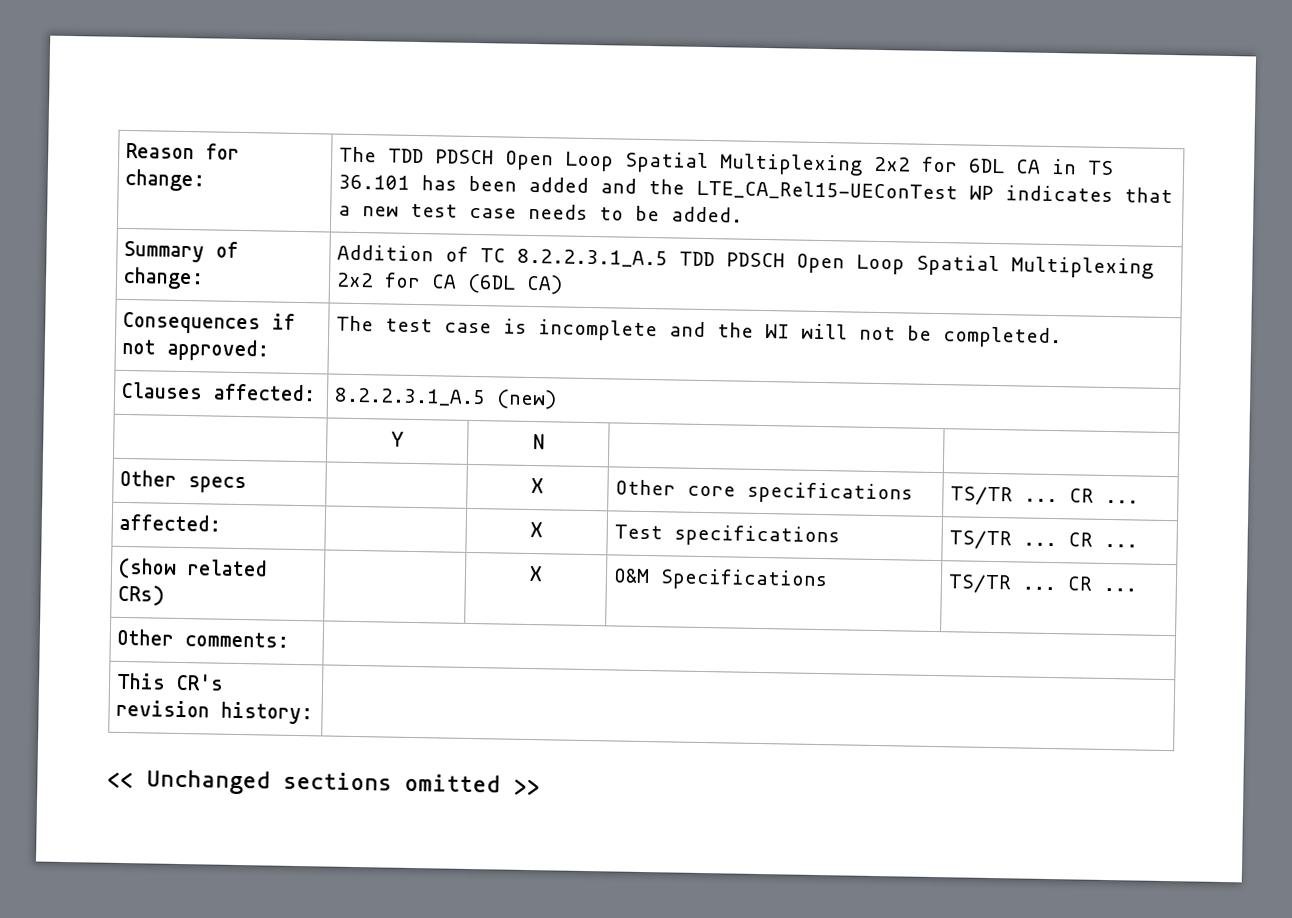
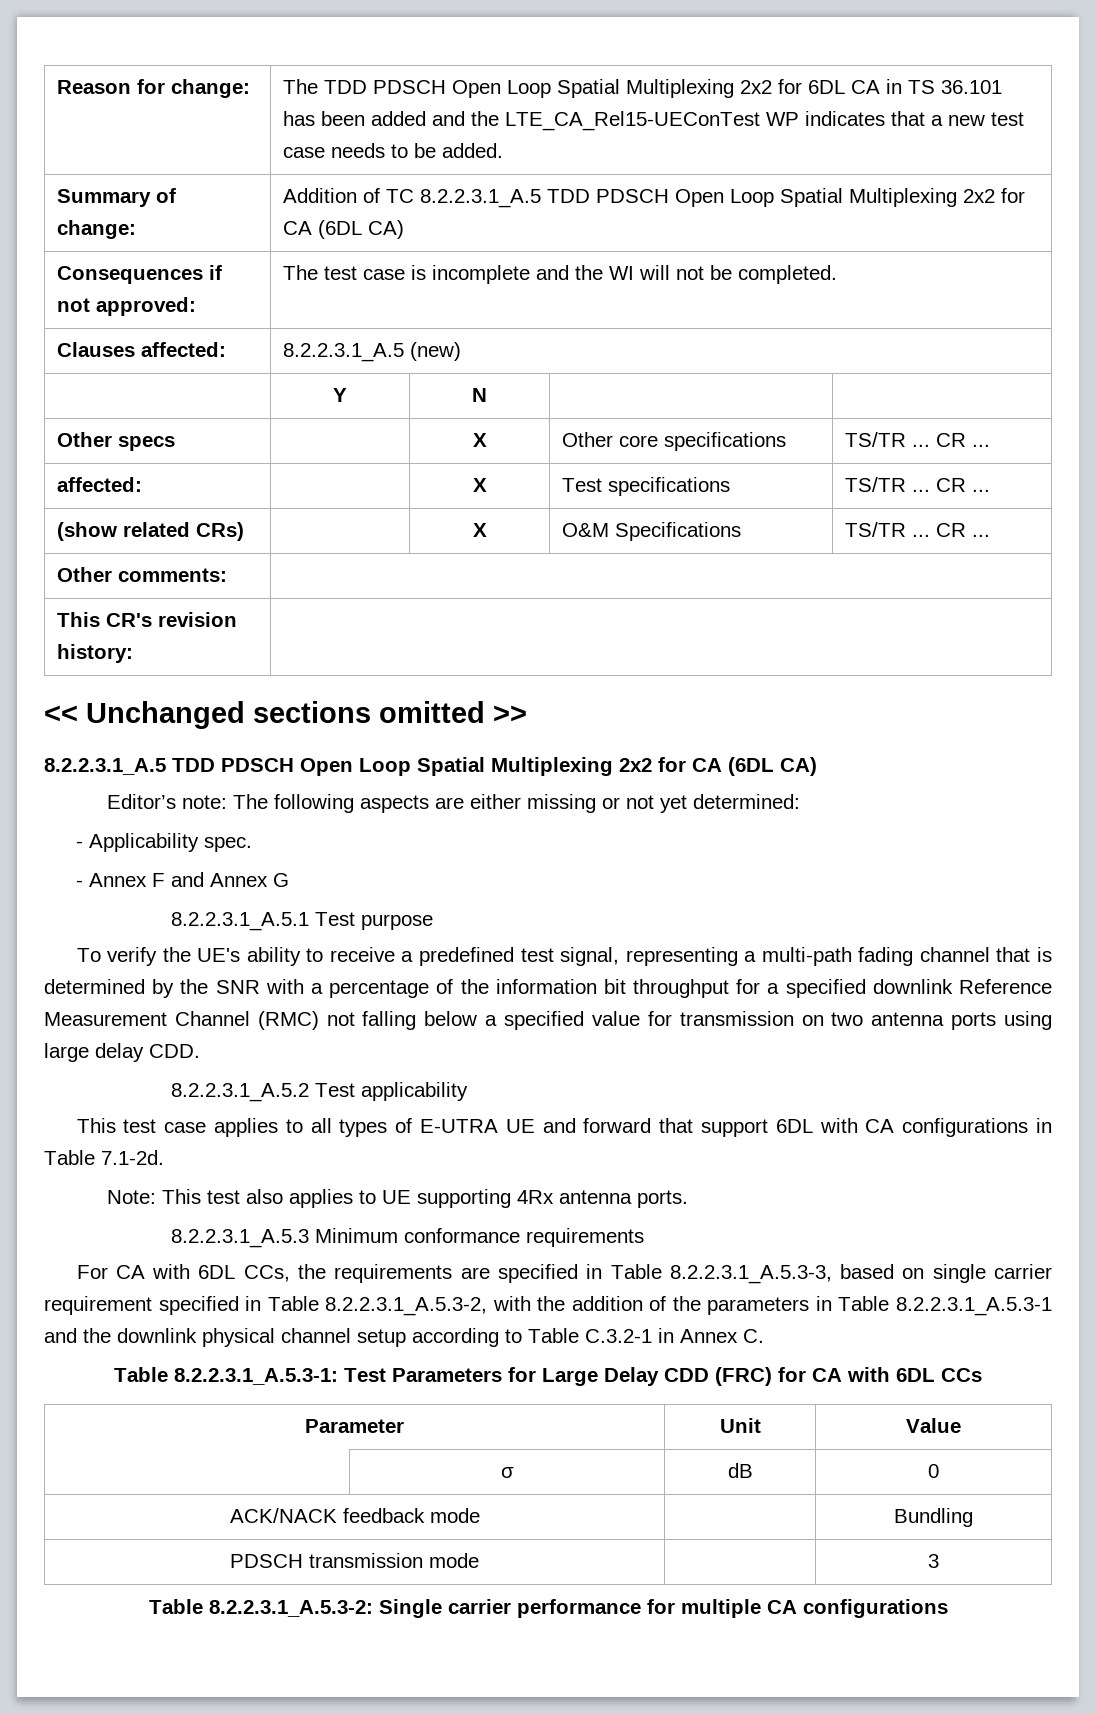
(540, 787) none -> [44,757,817,776] [107,794,801,813] [75,833,252,852] [75,872,289,887] [170,912,433,931] [76,947,1052,966] [44,979,1052,998] [44,1011,1052,1030] [44,1043,200,1062] [170,1082,468,1102] [76,1118,1052,1137] [44,1150,164,1165] [107,1189,689,1208] [170,1228,644,1248] [76,1264,1052,1284] [44,1296,1052,1316] [44,1328,764,1347] [114,1367,982,1386] [305,1419,404,1433] [719,1418,761,1433] [906,1418,961,1433] [500,1467,514,1478] [727,1463,753,1478] [928,1464,939,1478] [229,1508,480,1523] [894,1508,973,1527] [230,1553,479,1568] [928,1554,939,1568] [148,1599,948,1618] // 8.2.2.3.1_A.5 TDD PDSCH Open Loop Spatial Multiplexing 2x2 for CA (6DL CA) // Editor’s note: The following aspects are either missing or not yet determined: // - Applicability spec. // - Annex F and Annex G // 8.2.2.3.1_A.5.1 Test purpose // To verify the UE's ability to receive a predefined test signal, representing a multi-path fading channel that is determined by the SNR with a percentage of the information bit throughput for a specified downlink Reference Measurement Channel (RMC) not falling below a specified value for transmission on two antenna ports using large delay CDD. // 8.2.2.3.1_A.5.2 Test applicability // This test case applies to all types of E-UTRA UE and forward that support 6DL with CA configurations in Table 7.1-2d. // Note: This test also applies to UE supporting 4Rx antenna ports. // 8.2.2.3.1_A.5.3 Minimum conformance requirements // For CA with 6DL CCs, the requirements are specified in Table 8.2.2.3.1_A.5.3-3, based on single carrier requirement specified in Table 8.2.2.3.1_A.5.3-2, with the addition of the parameters in Table 8.2.2.3.1_A.5.3-1 and the downlink physical channel setup according to Table C.3.2-1 in Annex C. // Table 8.2.2.3.1_A.5.3-1: Test Parameters for Large Delay CDD (FRC) for CA with 6DL CCs // Parameter | Unit | Value // | σ | dB | 0 // ACK/NACK feedback mode | | Bundling // PDSCH transmission mode | | 3 // Table 8.2.2.3.1_A.5.3-2: Single carrier performance for multiple CA configurations

